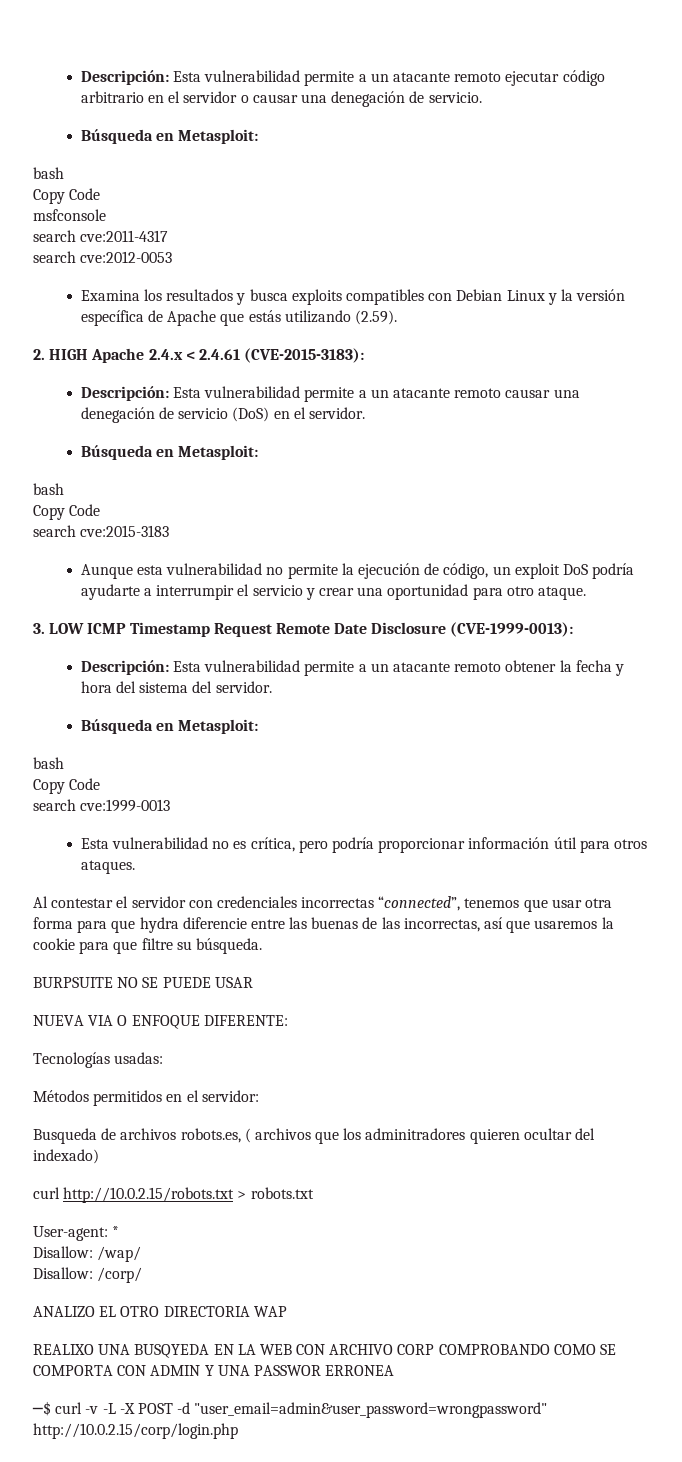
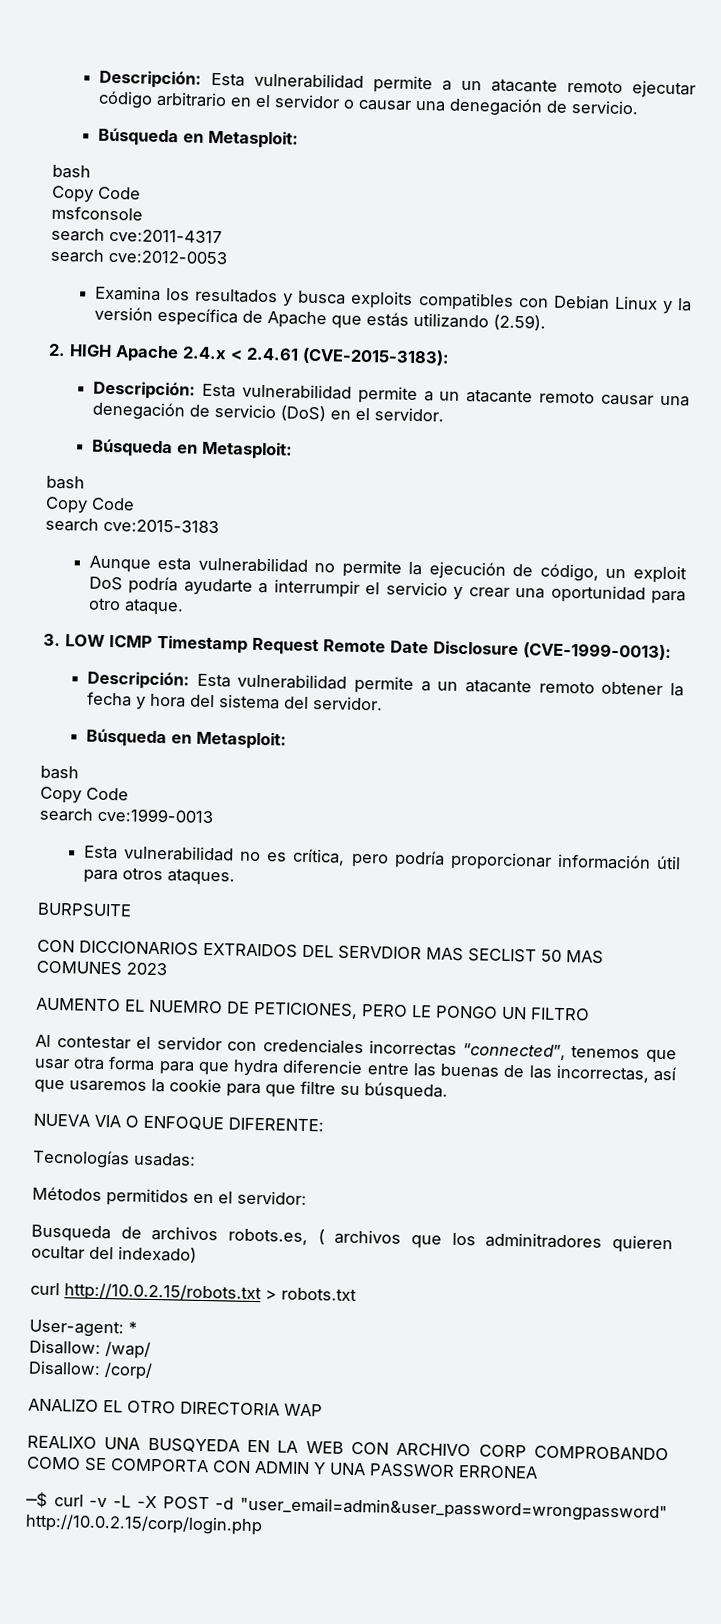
(135, 867) none -> [37,902,132,918] [37,939,604,964] [36,960,167,976] [36,997,590,1021] // BURPSUITE // CON DICCIONARIOS EXTRAIDOS DEL SERVDIOR MAS SECLIST 50 MAS COMUNES 2023 // AUMENTO EL NUEMRO DE PETICIONES, PERO LE PONGO UN FILTRO
[33,977,253,988] // BURPSUITE NO SE PUEDE USAR -> (448, 1091) none

